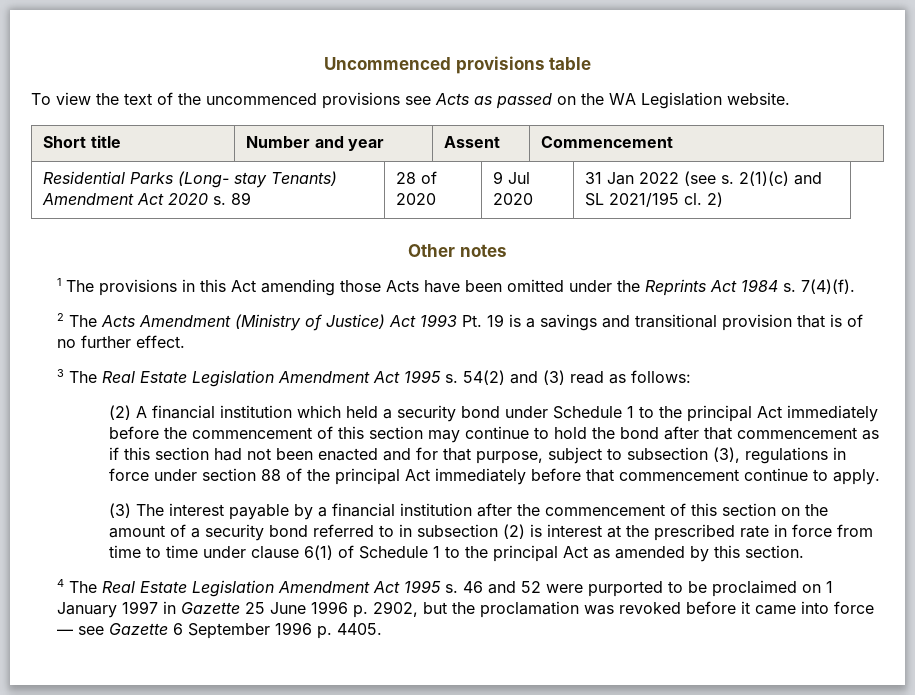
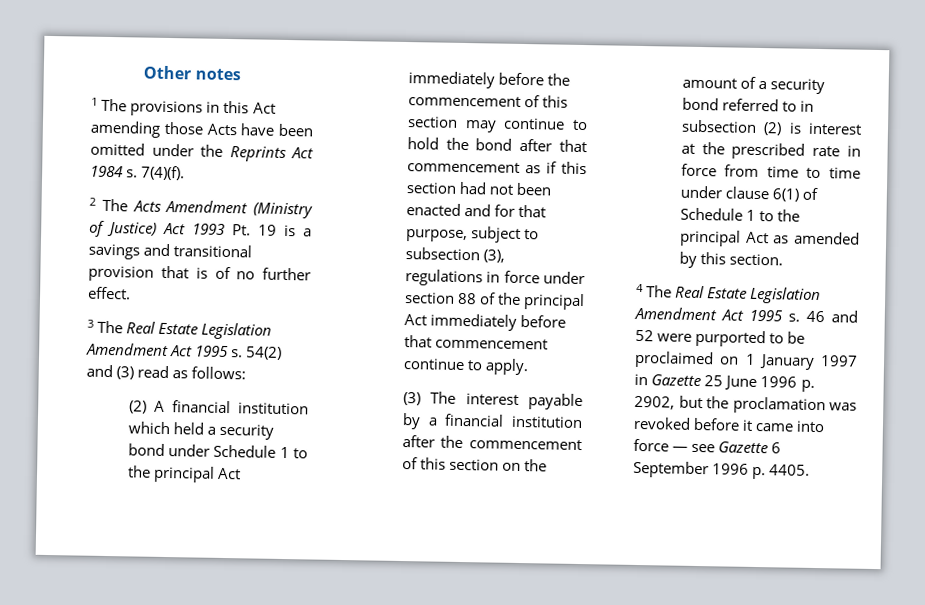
[323,56,592,74] [31,92,790,109] [43,135,121,148] [246,136,384,151] [444,136,501,148] [541,136,674,148] [43,171,338,188] [42,192,252,205] [396,171,438,184] [396,193,437,205] [493,171,531,184] [493,193,534,205] [585,171,823,186] [585,192,724,207] Uncommenced provisions table // To view the text of the uncommenced provisions see Acts as passed on the WA Legislation website. // Short title | Number and year | Assent | Commencement // Residential Parks (Long- stay Tenants) Amendment Act 2020 s. 89 | 28 of 2020 | 9 Jul 2020 | 31 Jan 2022 (see s. 2(1)(c) and SL 2021/195 cl. 2) // -> (143, 72) none

